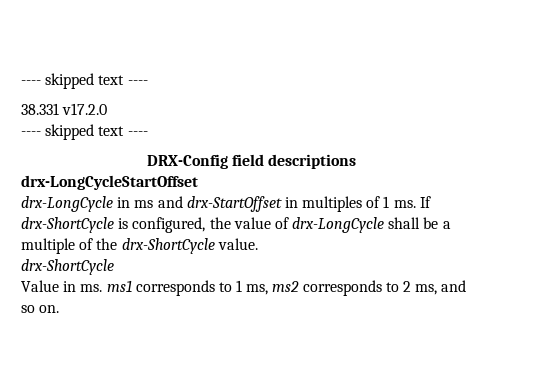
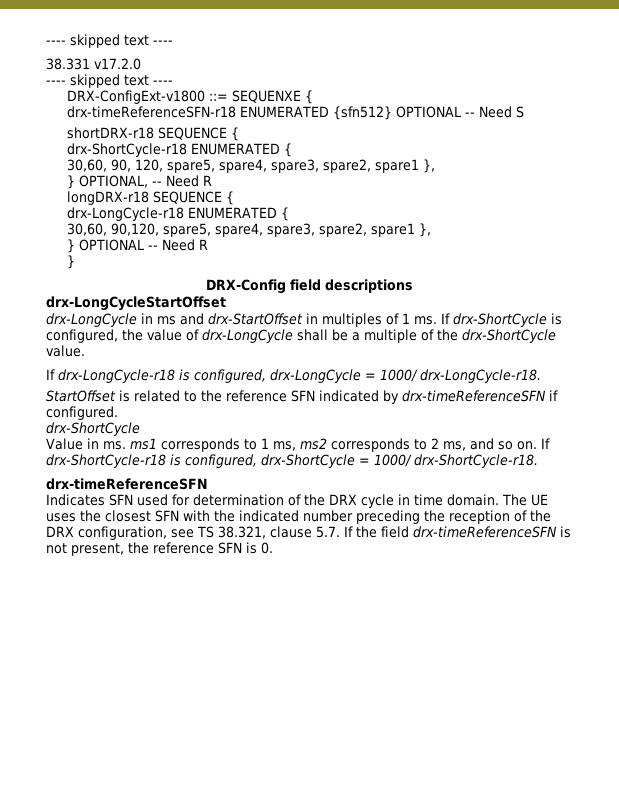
(148, 133) none -> [67,90,314,104] [67,106,525,120] [67,127,240,141] [67,143,293,157] [67,159,436,173] [67,175,213,189] [67,191,235,205] [67,207,290,221] [67,223,432,237] [67,239,209,253] [67,255,76,269] // DRX-ConfigExt-v1800 ::= SEQUENXE { // drx-timeReferenceSFN-r18 ENUMERATED {sfn512} OPTIONAL -- Need S // shortDRX-r18 SEQUENCE { // drx-ShortCycle-r18 ENUMERATED { // 30,60, 90, 120, spare5, spare4, spare3, spare2, spare1 }, // } OPTIONAL, -- Need R // longDRX-r18 SEQUENCE { // drx-LongCycle-r18 ENUMERATED { // 30,60, 90,120, spare5, spare4, spare3, spare2, spare1 }, // } OPTIONAL -- Need R // }
(258, 244) none -> [46,369,541,383] [46,390,558,404] [46,406,118,420] // If drx-LongCycle-r18 is configured, drx-LongCycle = 1000/ drx-LongCycle-r18. // StartOffset is related to the reference SFN indicated by drx-timeReferenceSFN if configured.
(60, 309) none -> [540,438,550,449] [46,454,538,468] [46,478,208,490] [46,494,548,508] [46,510,551,524] [46,526,571,540] [46,542,273,556] If drx-ShortCycle-r18 is configured, drx-ShortCycle = 1000/ drx-ShortCycle-r18. // drx-timeReferenceSFN // Indicates SFN used for determination of the DRX cycle in time domain. The UE uses the closest SFN with the indicated number preceding the reception of the DRX configuration, see TS 38.321, clause 5.7. If the field drx-timeReferenceSFN is not present, the reference SFN is 0.

